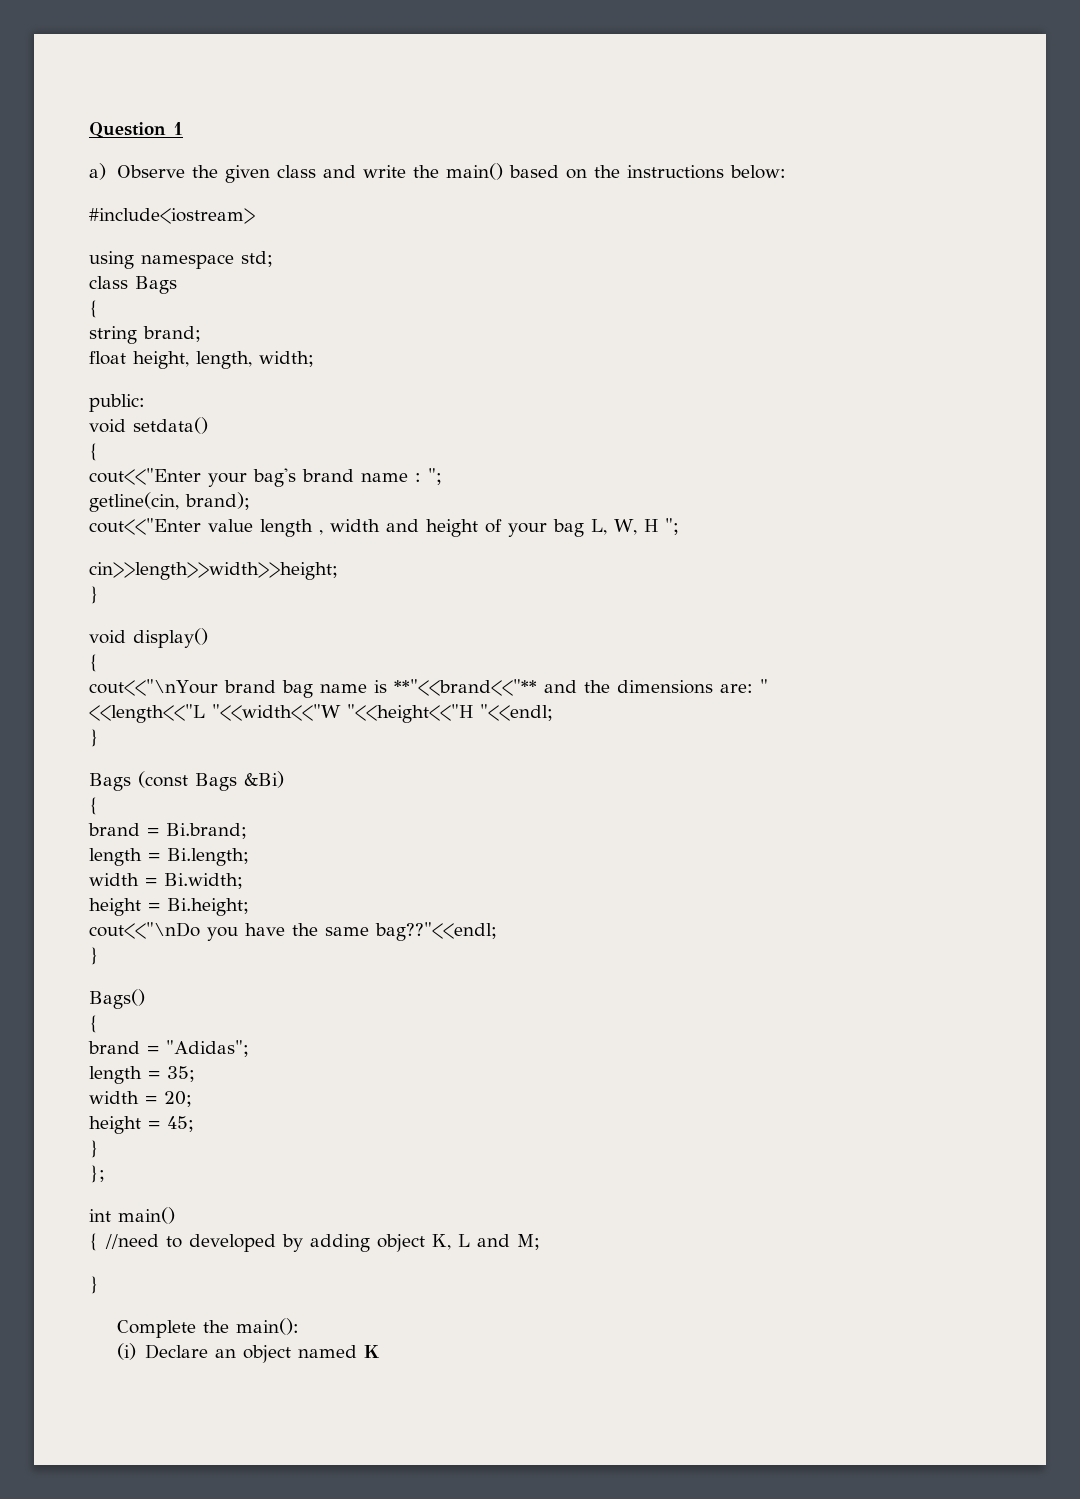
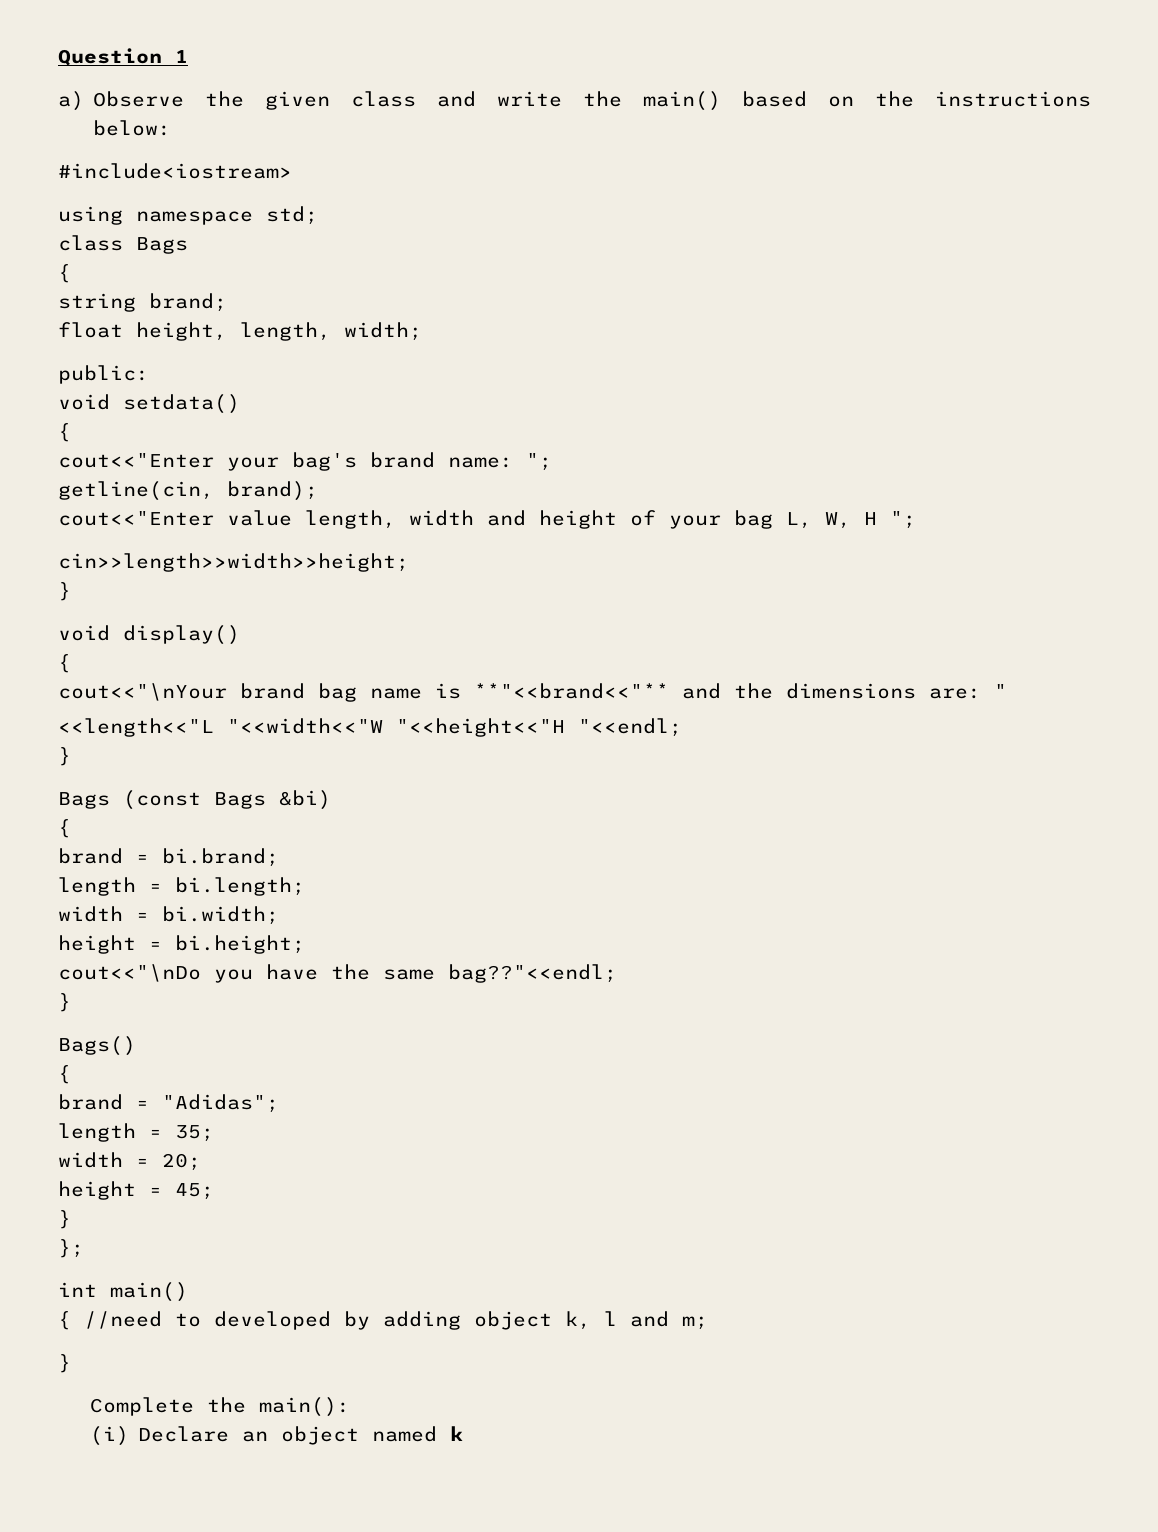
[361,473,421,482] name : -> [448,457,513,468] name:
[260,519,323,537] length , -> [305,510,396,529] length,
[244,771,284,788] [89,797,99,815] [88,823,247,839] [89,848,249,866] [89,873,243,889] [89,898,249,916] &Bi) // { // brand = Bi.brand; // length = Bi.length; // width = Bi.width; // height = Bi.height; -> [279,790,331,810] [58,819,71,838] [58,848,279,867] [58,877,305,896] [58,906,279,925] [58,935,305,954] &bi) // { // brand = bi.brand; // length = bi.length; // width = bi.width; // height = bi.height;
[432,1234,540,1250] K, L and M; -> [565,1311,708,1330] k, l and m;
[364,1345,381,1358] K -> [449,1426,463,1441] k

